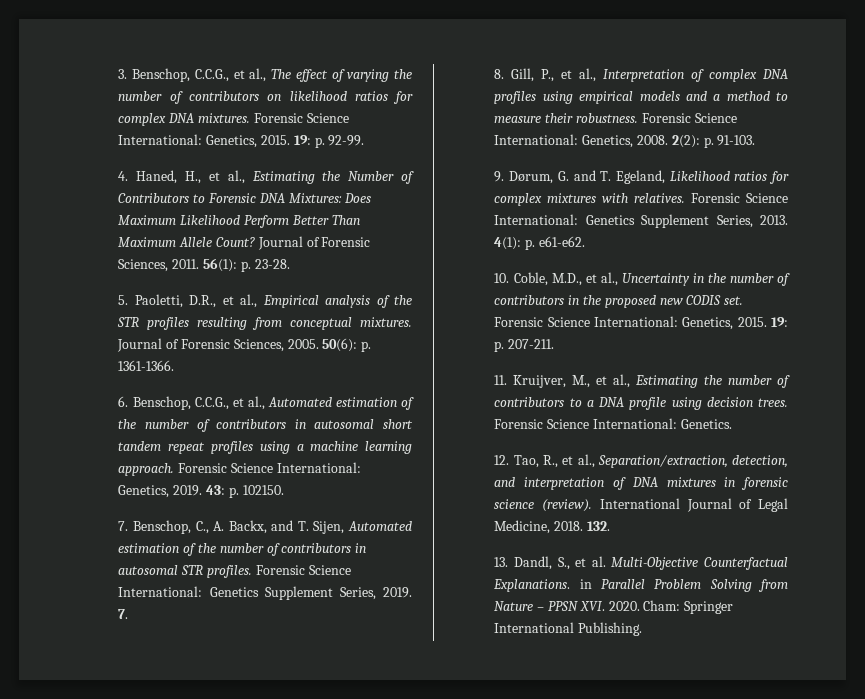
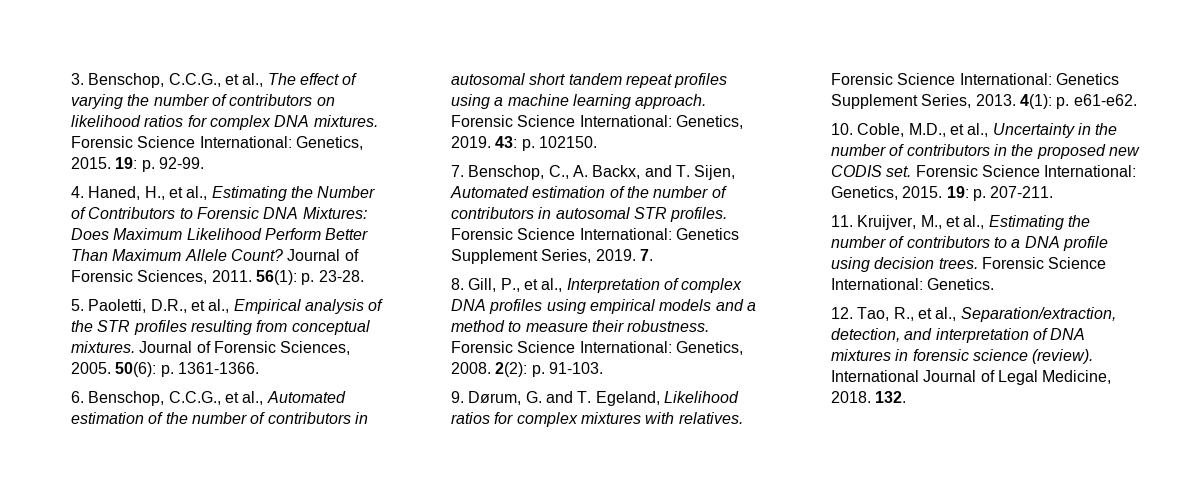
[494,556,788,570] [493,579,788,592] [494,600,734,614] [494,622,643,636] // 13. Dandl, S., et al. Multi-Objective Counterfactual Explanations. in Parallel Problem Solving from Nature – PPSN XVI. 2020. Cham: Springer International Publishing. -> (907, 397) none

